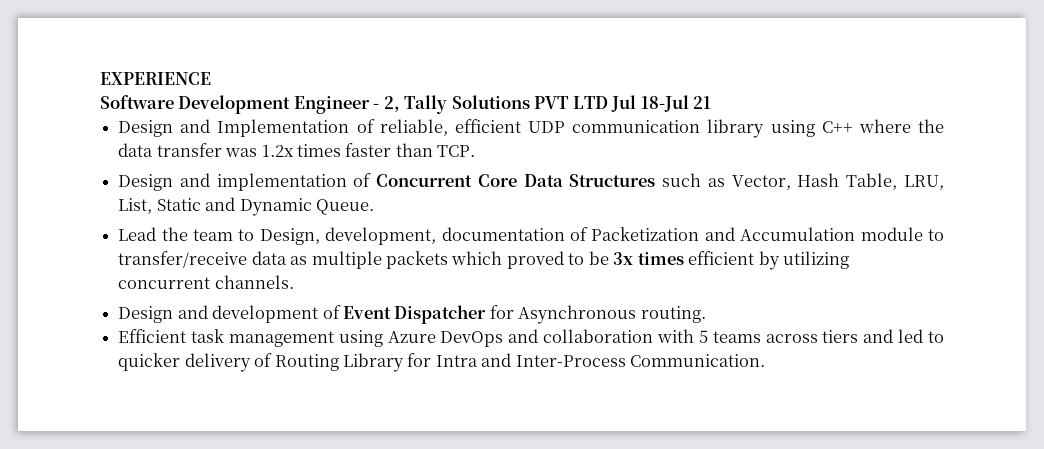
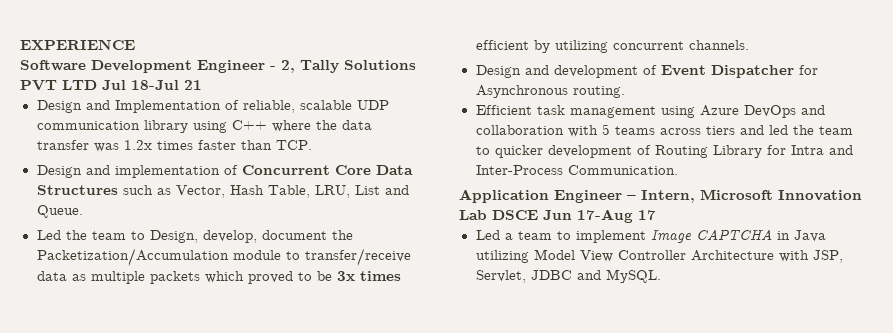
[454,119,521,133] efficient -> [299,100,352,110] scalable
[118,197,312,216] List, Static and Dynamic -> [354,185,409,195] List and
[118,227,157,241] Lead -> [36,230,61,240] Led
[325,227,856,245] development, documentation of Packetization and Accumulation -> [202,230,353,243] [36,248,229,266] develop, document the Packetization/Accumulation
(924, 336) none -> [792,125,853,135] the team
[184,353,251,372] delivery -> [547,145,632,158] development
(766, 360) none -> [459,189,862,203] [459,209,656,223] [475,229,826,243] [475,249,843,263] [475,269,661,283] // Application Engineer – Intern, Microsoft Innovation Lab DSCE Jun 17-Aug 17 // Led a team to implement Image CAPTCHA in Java utilizing Model View Controller Architecture with JSP, Servlet, JDBC and MySQL.

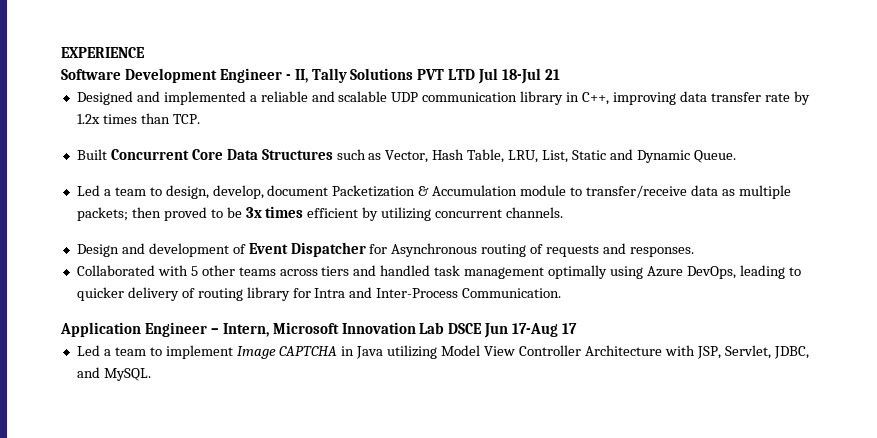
[281,60,295,73] 2, -> [294,69,308,83] II,
[36,100,389,113] [36,120,372,133] [36,140,119,152] Design and Implementation of reliable, scalable UDP communication library using C++ where the data transfer was -> [76,91,810,105] Designed and implemented a reliable and scalable UDP communication library in C++, improving data transfer rate by
[197,140,236,150] faster -> (137, 119) none
[36,165,238,178] Design and implementation of -> [76,149,107,160] Built
[354,185,409,195] List and -> [542,149,690,163] List, Static and Dynamic
[65,230,198,243] the team to Design, -> [103,185,209,199] a team to design,
[331,230,353,240] [36,248,229,266] the Packetization/Accumulation -> [332,185,518,197] Packetization & Accumulation
[149,271,244,284] packets which -> [76,207,161,221] packets; then
[572,86,625,98] [475,105,825,118] [475,125,564,135] routing. // Efficient task management using Azure DevOps and collaboration -> [481,243,694,257] [76,265,155,276] routing of requests and responses. // Collaborated
(610, 129) none -> [201,265,235,276] other
[768,125,853,135] [475,145,762,158] led the team to quicker development of Routing Library -> [380,265,801,279] [76,287,290,301] handled task management optimally using Azure DevOps, leading to quicker delivery of routing library
[530,270,572,280] JDBC -> [773,346,809,359] JDBC,

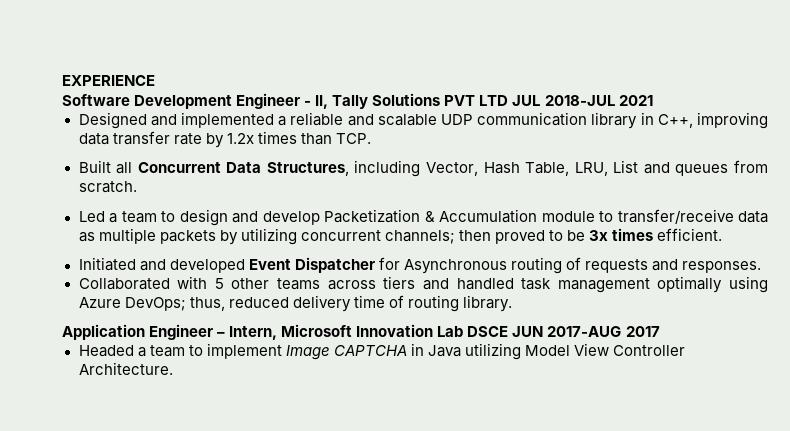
[478,68,561,84] Jul 18-Jul 21 -> [512,95,653,106] JUL 2018-JUL 2021
[110,149,736,163] [76,185,329,199] Concurrent Core Data Structures such as Vector, Hash Table, LRU, List, Static and Dynamic Queue. // Led a team to design, develop, document -> [116,160,769,177] [78,181,137,193] [78,209,320,226] all Concurrent Data Structures, including Vector, Hash Table, LRU, List and queues from scratch. // Led a team to design and develop
[76,207,128,221] packets; -> [159,228,455,245] packets by utilizing concurrent channels;
[307,207,564,221] [76,243,246,257] efficient by utilizing concurrent channels. // Design and development of -> [657,228,723,241] [78,257,245,273] efficient. // Initiated and developed
[686,265,801,279] [76,287,562,301] DevOps, leading to quicker delivery of routing library for Intra and Inter-Process Communication. -> [124,295,512,312] DevOps; thus, reduced delivery time of routing library.
[484,323,578,338] [76,345,100,356] Jun 17-Aug 17 // Led -> [512,326,660,337] [78,345,134,357] JUN 2017-AUG 2017 // Headed
[584,345,809,359] [76,367,151,381] Architecture with JSP, Servlet, JDBC, and MySQL. -> [78,362,173,375] Architecture.

